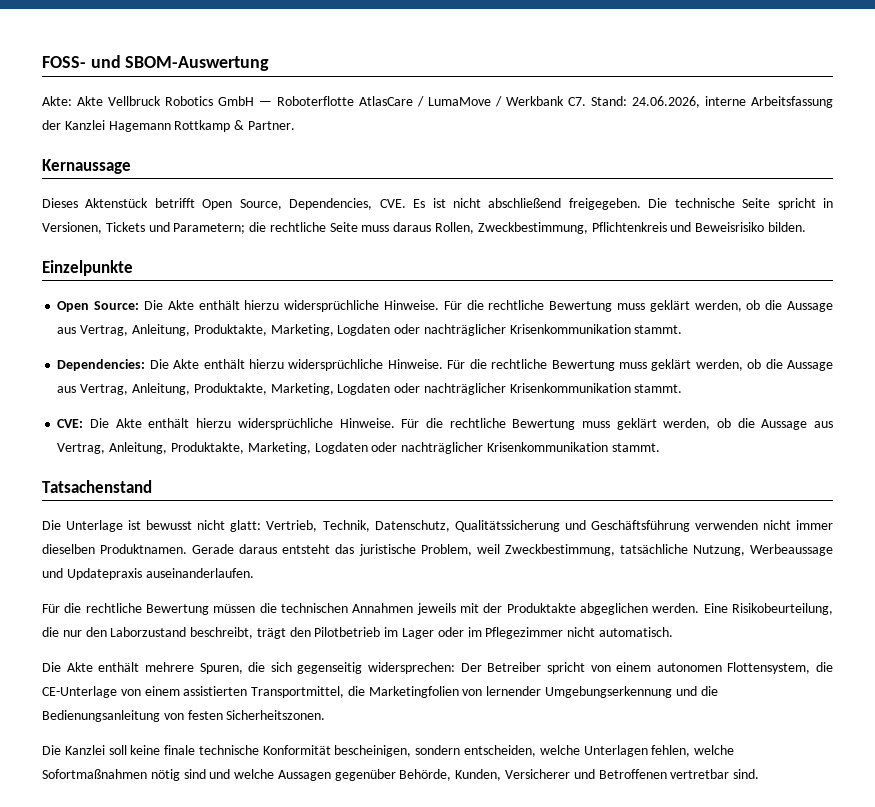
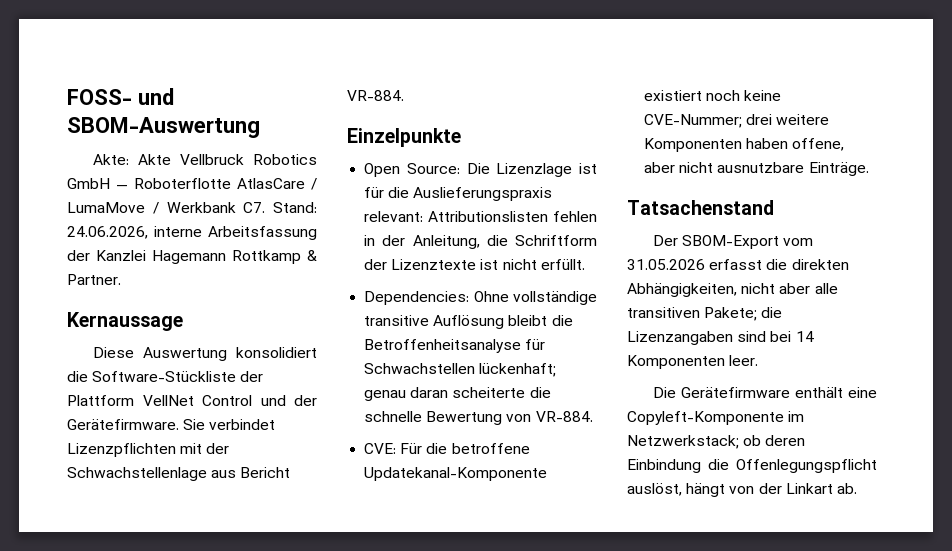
[42,198,833,210] [42,222,806,234] [42,260,133,276] [57,300,833,312] [57,324,683,336] [57,359,834,371] [57,383,683,395] [57,418,833,430] [57,442,660,454] [42,480,152,493] [42,520,833,532] [42,544,834,556] [42,568,254,580] [42,603,833,615] [42,627,673,639] [42,662,833,674] [42,686,718,698] [42,710,326,722] [42,745,735,757] [42,769,760,781] Dieses Aktenstück betrifft Open Source, Dependencies, CVE. Es ist nicht abschließend freigegeben. Die technische Seite spricht in Versionen, Tickets und Parametern; die rechtliche Seite muss daraus Rollen, Zweckbestimmung, Pflichtenkreis und Beweisrisiko bilden. // Einzelpunkte // Open Source: Die Akte enthält hierzu widersprüchliche Hinweise. Für die rechtliche Bewertung muss geklärt werden, ob die Aussage aus Vertrag, Anleitung, Produktakte, Marketing, Logdaten oder nachträglicher Krisenkommunikation stammt. // Dependencies: Die Akte enthält hierzu widersprüchliche Hinweise. Für die rechtliche Bewertung muss geklärt werden, ob die Aussage aus Vertrag, Anleitung, Produktakte, Marketing, Logdaten oder nachträglicher Krisenkommunikation stammt. // CVE: Die Akte enthält hierzu widersprüchliche Hinweise. Für die rechtliche Bewertung muss geklärt werden, ob die Aussage aus Vertrag, Anleitung, Produktakte, Marketing, Logdaten oder nachträglicher Krisenkommunikation stammt. // Tatsachenstand // Die Unterlage ist bewusst nicht glatt: Vertrieb, Technik, Datenschutz, Qualitätssicherung und Geschäftsführung verwenden nicht immer dieselben Produktnamen. Gerade daraus entsteht das juristische Problem, weil Zweckbestimmung, tatsächliche Nutzung, Werbeaussage und Updatepraxis auseinanderlaufen. // Für die rechtliche Bewertung müssen die technischen Annahmen jeweils mit der Produktakte abgeglichen werden. Eine Risikobeurteilung, die nur den Laborzustand beschreibt, trägt den Pilotbetrieb im Lager oder im Pflegezimmer nicht automatisch. // Die Akte enthält mehrere Spuren, die sich gegenseitig widersprechen: Der Betreiber spricht von einem autonomen Flottensystem, die CE-Unterlage von einem assistierten Transportmittel, die Marketingfolien von lernender Umgebungserkennung und die Bedienungsanleitung von festen Sicherheitszonen. // Die Kanzlei soll keine finale technische Konformität bescheinigen, sondern entscheiden, welche Unterlagen fehlen, welche Sofortmaßnahmen nötig sind und welche Aussagen gegenüber Behörde, Kunden, Versicherer und Betroffenen vertretbar sind. -> [93,347,317,361] [67,371,264,382] [67,395,317,406] [67,419,276,430] [67,443,230,457] [67,467,291,481] [347,90,404,101] [347,128,461,147] [364,163,597,177] [364,187,553,201] [364,211,597,222] [364,235,597,249] [364,259,585,270] [364,291,597,305] [364,315,573,329] [364,339,546,353] [364,363,557,377] [364,387,551,401] [364,411,593,425] [364,443,530,454] [364,467,548,481] [644,90,782,101] [644,114,830,128] [644,138,845,152] [644,162,869,176] [627,200,774,215] [653,235,814,249] [627,259,849,270] [627,283,838,297] [627,307,783,321] [627,331,814,345] [627,355,759,369] [653,387,877,398] [627,411,805,425] [627,435,806,449] [627,459,877,473] [627,483,857,497] Diese Auswertung konsolidiert die Software-Stückliste der Plattform VellNet Control und der Gerätefirmware. Sie verbindet Lizenzpflichten mit der Schwachstellenlage aus Bericht VR-884. // Einzelpunkte // Open Source: Die Lizenzlage ist für die Auslieferungspraxis relevant: Attributionslisten fehlen in der Anleitung, die Schriftform der Lizenztexte ist nicht erfüllt. // Dependencies: Ohne vollständige transitive Auflösung bleibt die Betroffenheitsanalyse für Schwachstellen lückenhaft; genau daran scheiterte die schnelle Bewertung von VR-884. // CVE: Für die betroffene Updatekanal-Komponente existiert noch keine CVE-Nummer; drei weitere Komponenten haben offene, aber nicht ausnutzbare Einträge. // Tatsachenstand // Der SBOM-Export vom 31.05.2026 erfasst die direkten Abhängigkeiten, nicht aber alle transitiven Pakete; die Lizenzangaben sind bei 14 Komponenten leer. // Die Gerätefirmware enthält eine Copyleft-Komponente im Netzwerkstack; ob deren Einbindung die Offenlegungspflicht auslöst, hängt von der Linkart ab.

